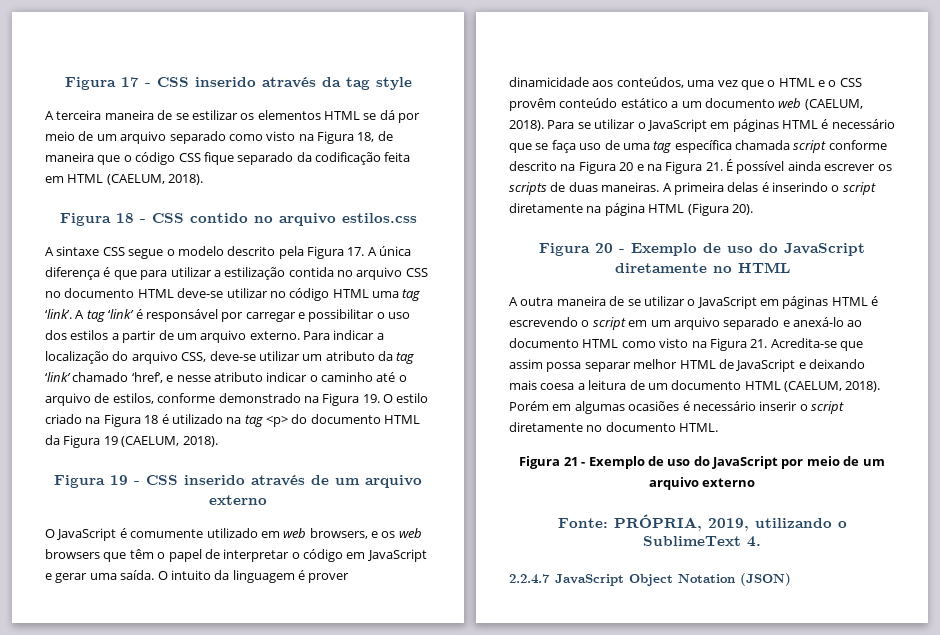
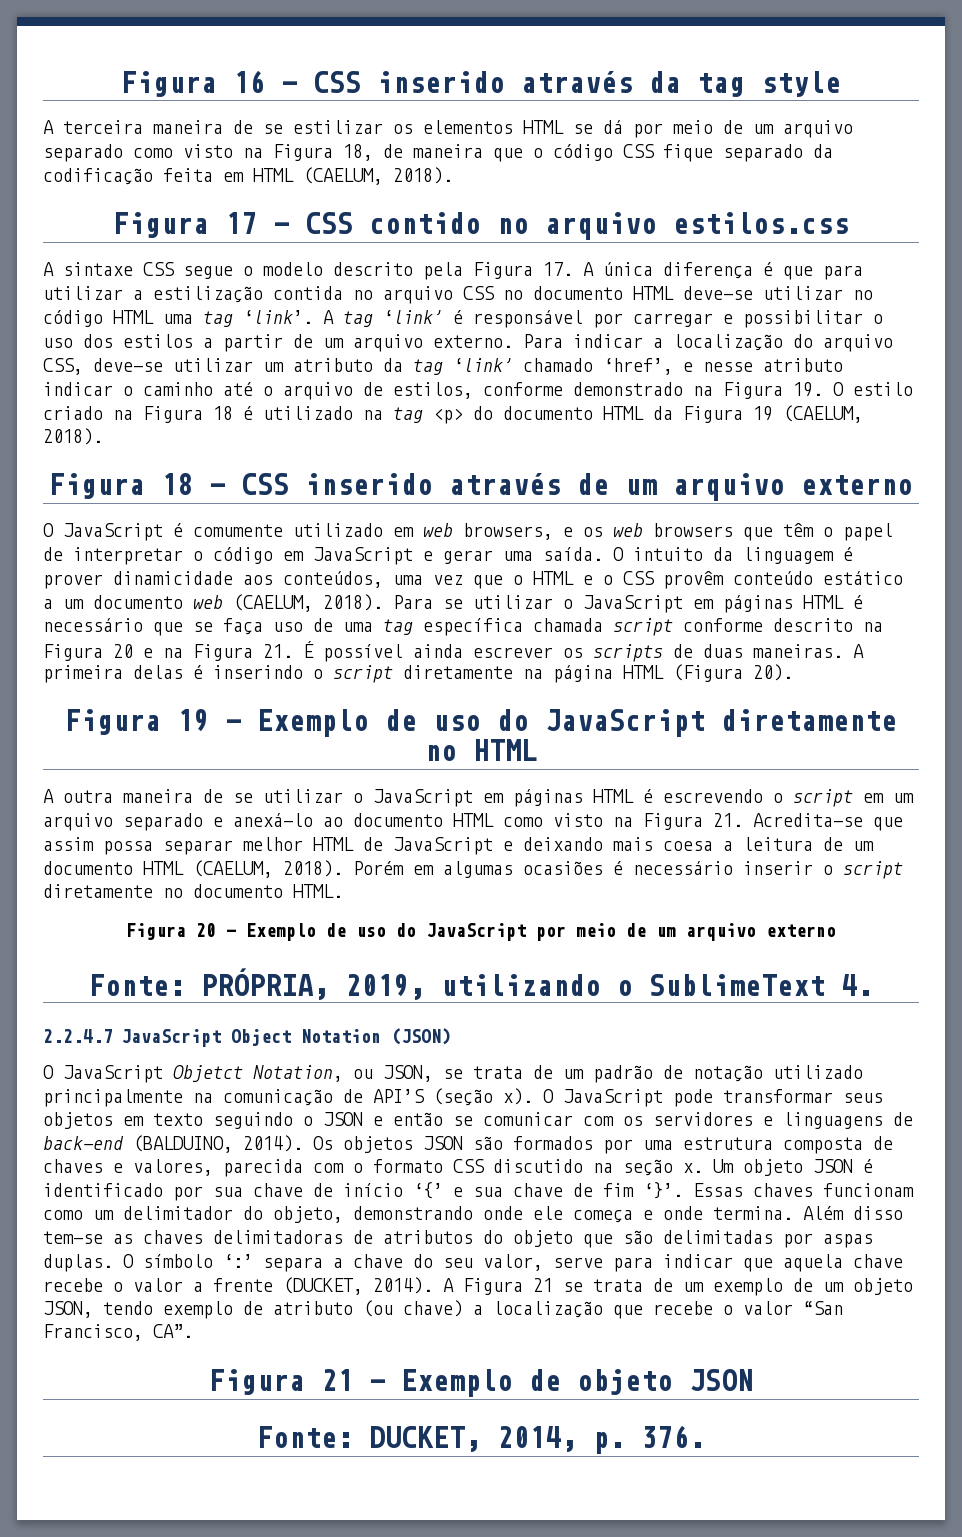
[64,77,139,90] Figura 17 -> [121,70,265,97] Figura 16
[115,213,134,223] 18 -> [225,212,257,234] 17
[110,475,128,485] 19 -> [161,473,193,495] 18
[595,243,613,253] 20 -> [177,709,209,732] 19
[563,457,578,466] 21 -> [196,923,216,937] 20
(792, 579) none -> [43,1065,863,1083] [43,1088,883,1107] [43,1112,913,1129] [43,1135,893,1154] [43,1159,873,1177] [43,1182,914,1201] [43,1206,903,1223] [43,1230,873,1248] [43,1254,903,1272] [43,1277,913,1296] [43,1300,843,1319] [43,1324,193,1341] [209,1369,753,1397] [257,1425,705,1454] // O JavaScript Objetct Notation, ou JSON, se trata de um padrão de notação utilizado principalmente na comunicação de API’S (seção x). O JavaScript pode transformar seus objetos em texto seguindo o JSON e então se comunicar com os servidores e linguagens de back-end (BALDUINO, 2014). Os objetos JSON são formados por uma estrutura composta de chaves e valores, parecida com o formato CSS discutido na seção x. Um objeto JSON é identificado por sua chave de início ‘{’ e sua chave de fim ‘}’. Essas chaves funcionam como um delimitador do objeto, demonstrando onde ele começa e onde termina. Além disso tem-se as chaves delimitadoras de atributos do objeto que são delimitadas por aspas duplas. O símbolo ‘:’ separa a chave do seu valor, serve para indicar que aquela chave recebe o valor a frente (DUCKET, 2014). A Figura 21 se trata de um exemplo de um objeto JSON, tendo exemplo de atributo (ou chave) a localização que recebe o valor “San Francisco, CA”. // Figura 21 - Exemplo de objeto JSON // Fonte: DUCKET, 2014, p. 376.

